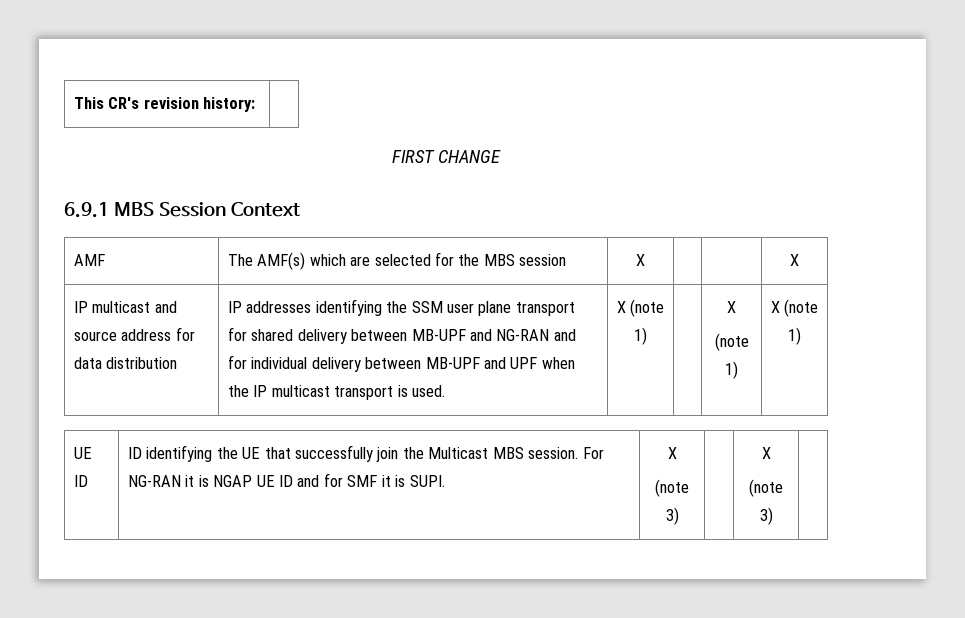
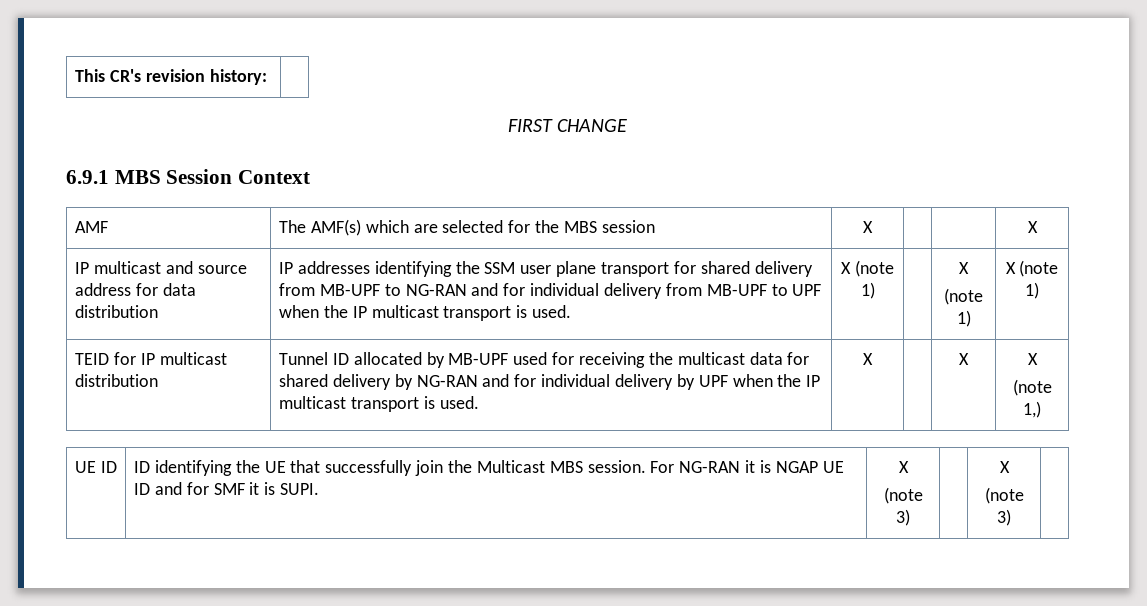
[351,329,576,341] [227,355,506,372] between MB-UPF and NG-RAN and for individual delivery between MB-UPF and -> [278,283,788,299] from MB-UPF to NG-RAN and for individual delivery from MB-UPF to
(801, 336) none -> [74,352,227,365] [74,374,158,387] [278,352,810,368] [278,374,821,390] [278,396,479,412] [863,353,873,365] [959,353,969,365] [1027,353,1038,365] [1012,379,1052,396] [1023,401,1041,418] // TEID for IP multicast distribution | Tunnel ID allocated by MB-UPF used for receiving the multicast data for shared delivery by NG-RAN and for individual delivery by UPF when the IP multicast transport is used. | X | | X | X // (note 1,)

